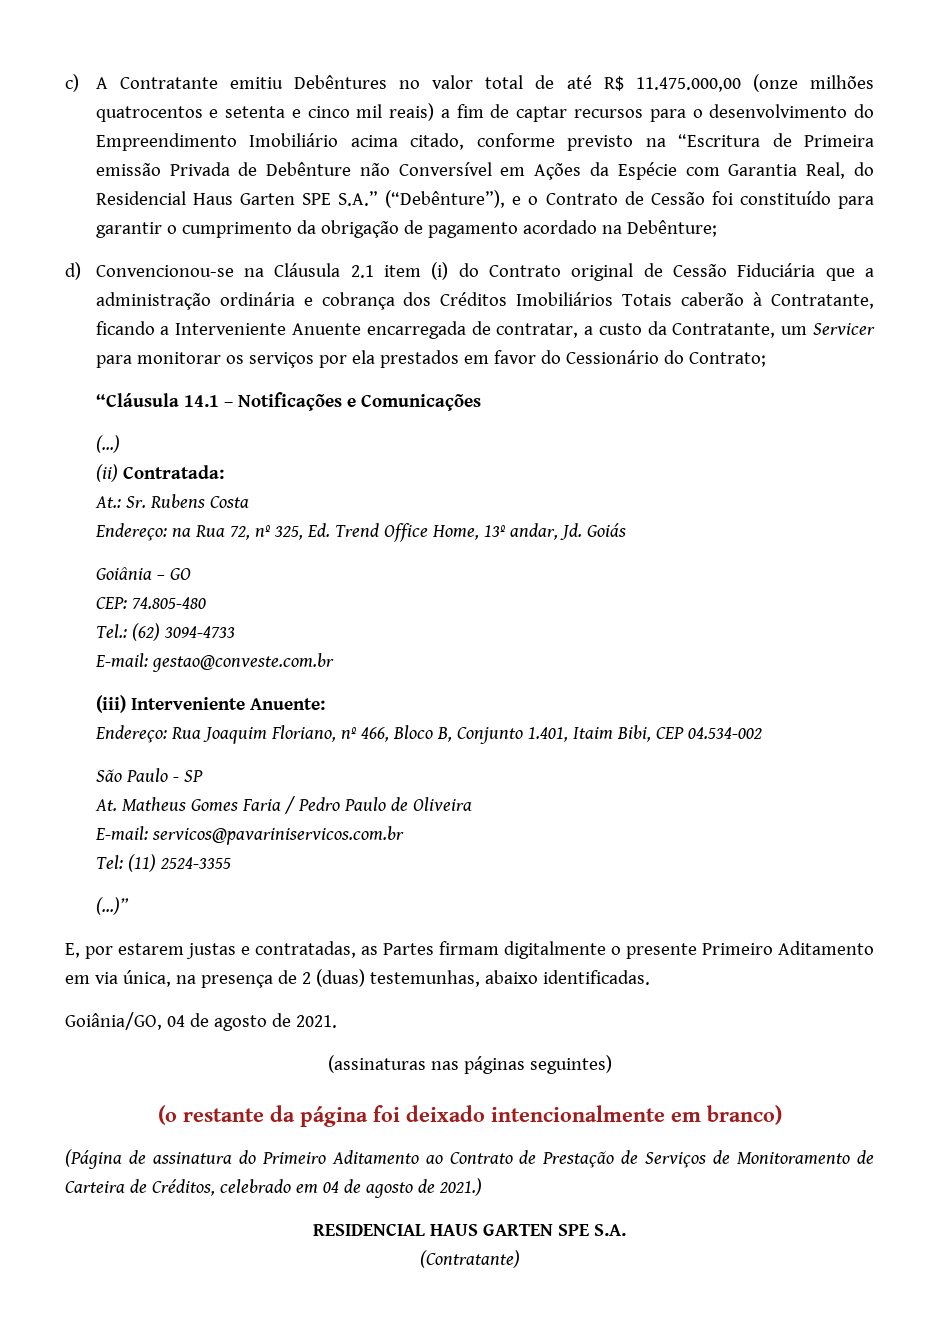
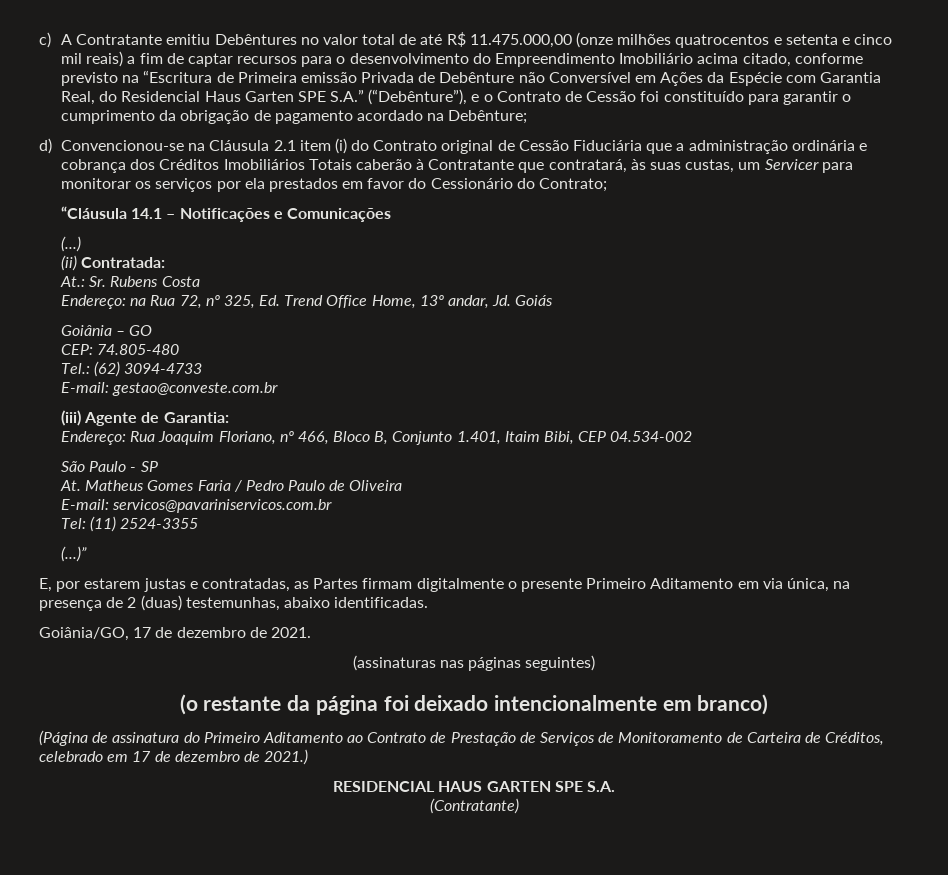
[770,294,874,309] [95,321,776,339] Contratante, ficando a Interveniente Anuente encarregada de contratar, a custo da Contratante, -> [428,159,735,173] Contratante que contratará, às suas custas,
[130,697,325,710] Interveniente Anuente: -> [84,412,229,426] Agente de Garantia:
[166,1013,267,1031] 04 de agosto -> [133,627,246,638] 17 de dezembro
[322,1179,413,1198] 04 de agosto -> [132,751,240,762] 17 de dezembro

